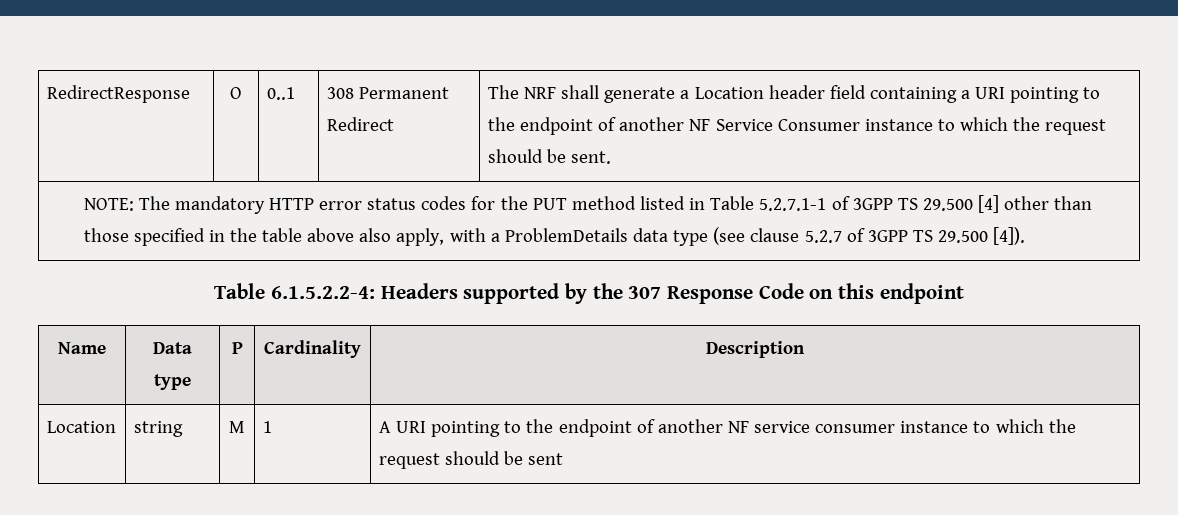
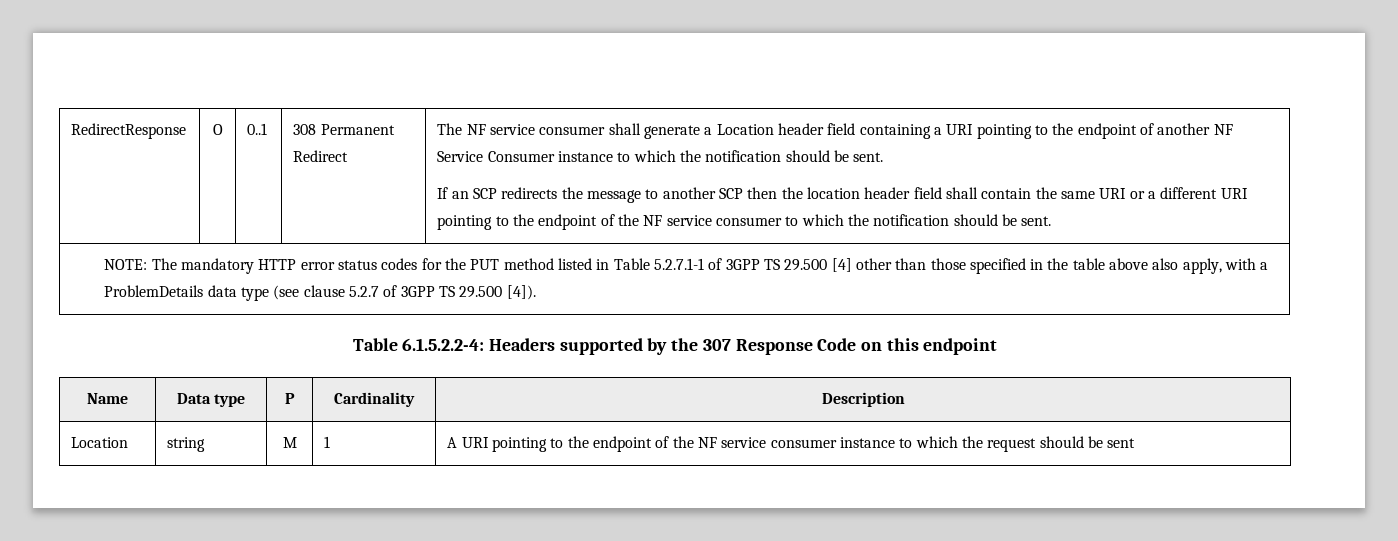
[524,87,557,99] NRF -> [466,124,606,135] NF service consumer
[1045,119,1107,135] request -> [705,150,884,162] [437,187,1248,203] [437,214,950,230] notification should be sent. // If an SCP redirects the message to another SCP then the location header field shall contain the same URI or a different URI pointing to the endpoint of the NF service consumer to which the notification
[657,419,723,433] another -> [672,436,694,448] the

